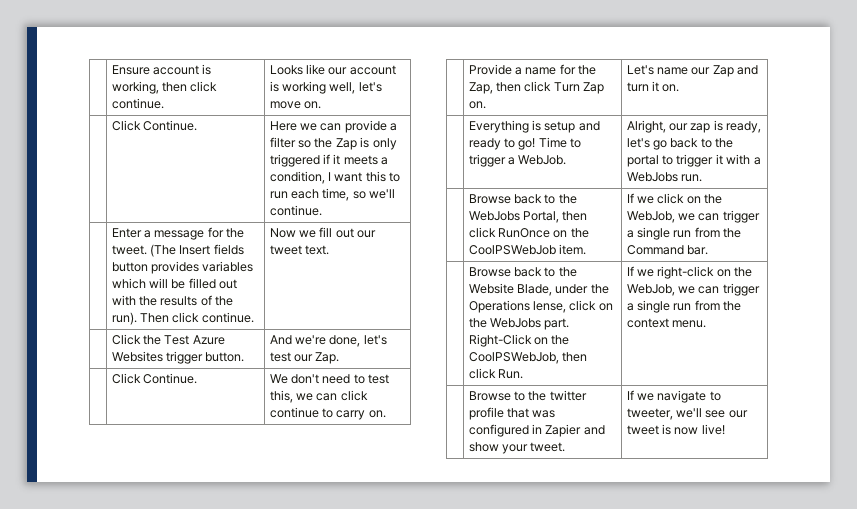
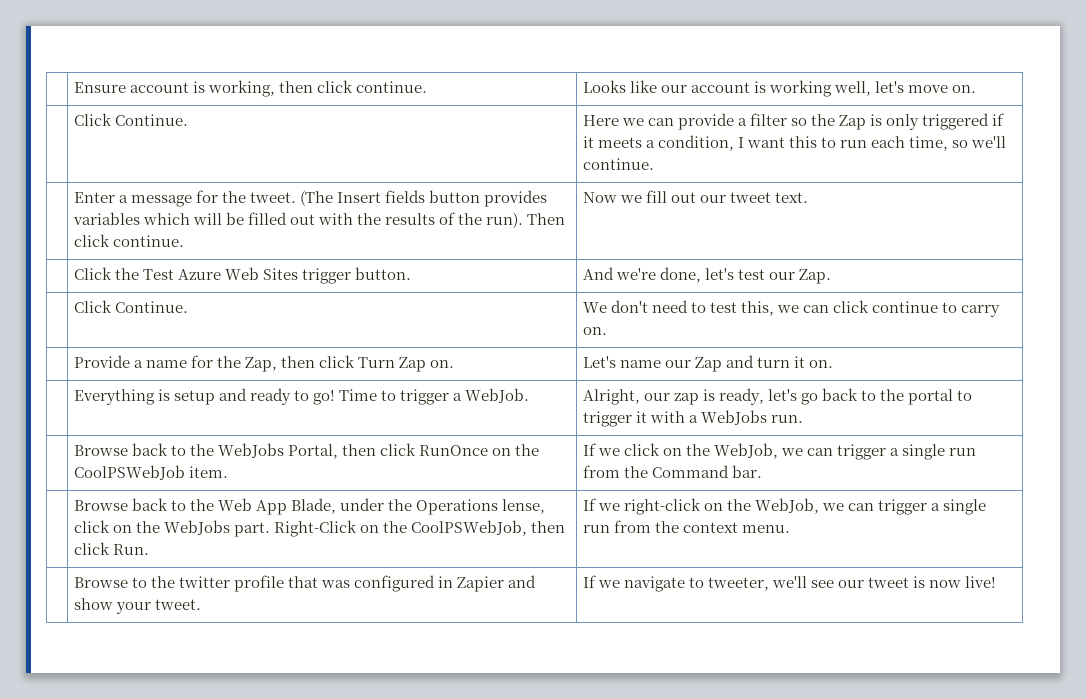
[111,351,163,362] Websites -> [224,267,298,280] Web Sites
[468,283,514,294] Website -> [217,498,287,515] Web App

